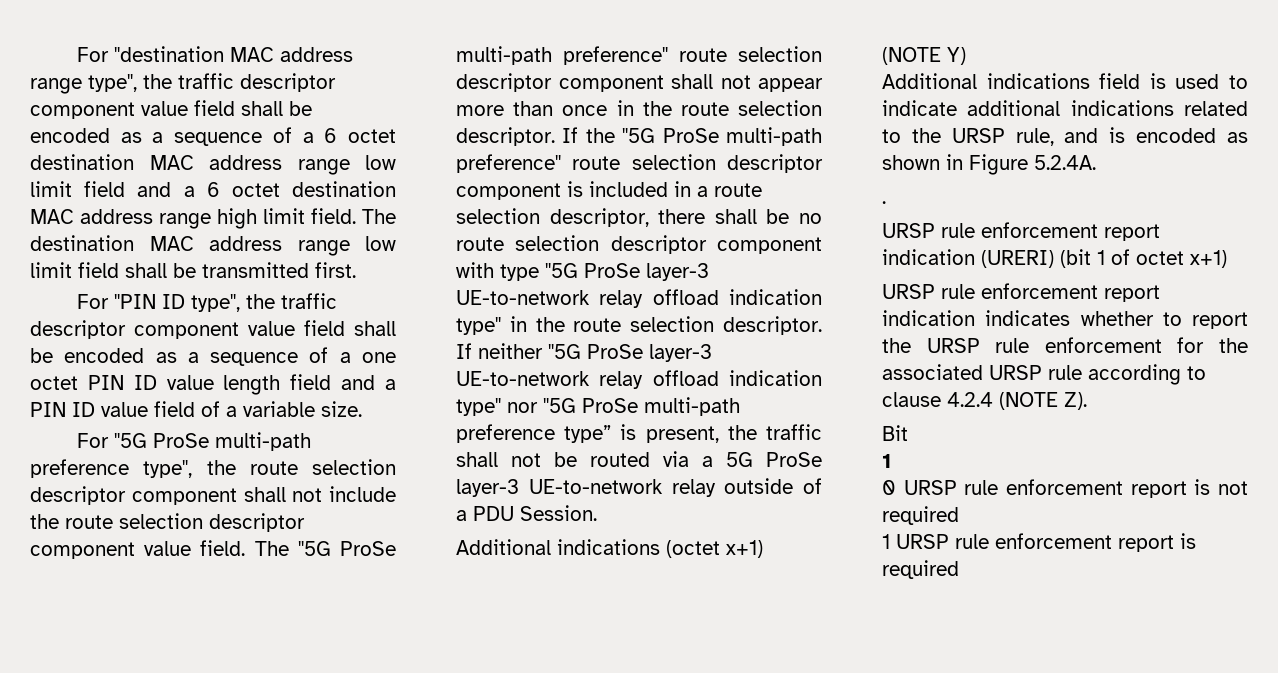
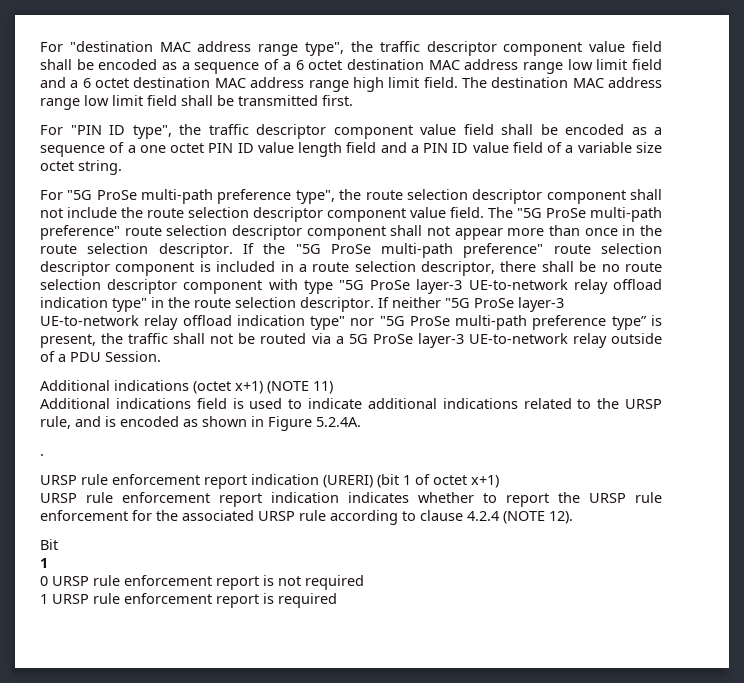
[321,401,362,417] size. -> [636,142,662,153] [40,160,122,175] size octet string.
[947,47,966,65] Y) -> [313,381,333,394] 11)
[1064,392,1087,410] Z). -> [549,511,573,524] 12).

